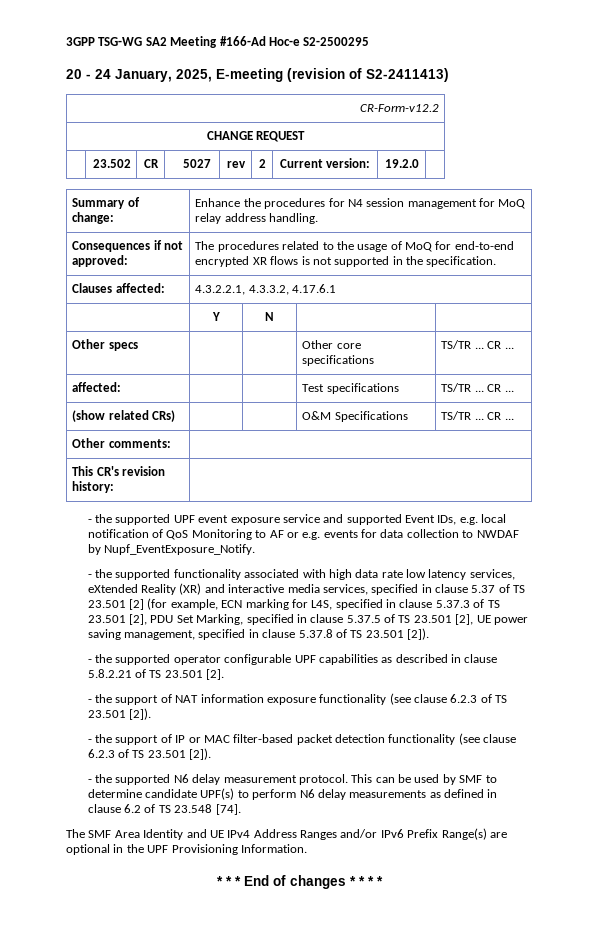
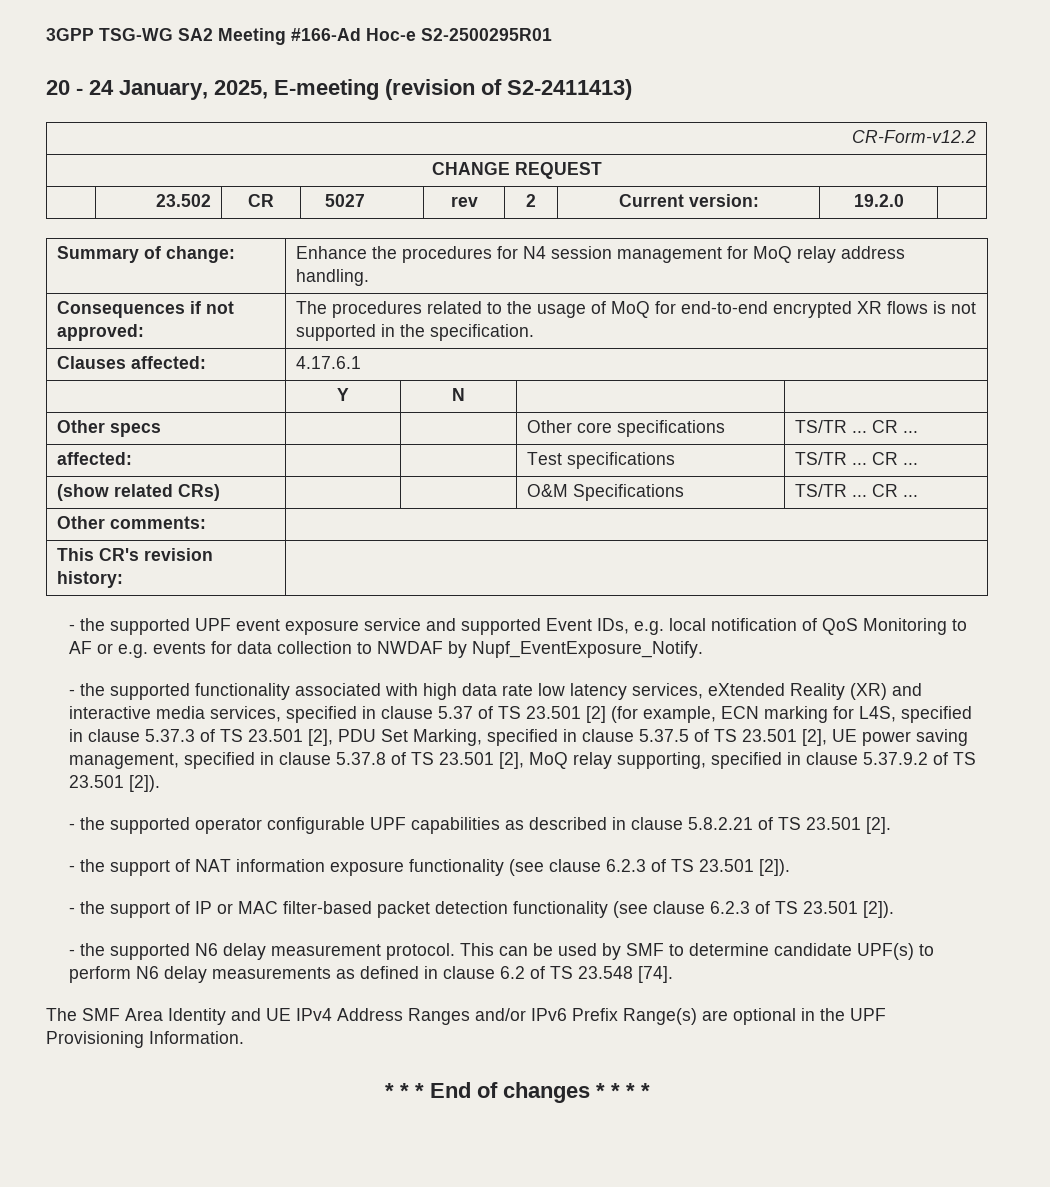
[303,37,370,46] S2-2500295 -> [421,28,552,41] S2-2500295R01
[195,285,289,295] 4.3.2.2.1, 4.3.3.2, -> (207, 362) none
(404, 634) none -> [499,752,977,769] [69,775,125,788] [2], MoQ relay supporting, specified in clause 5.37.9.2 of TS 23.501

